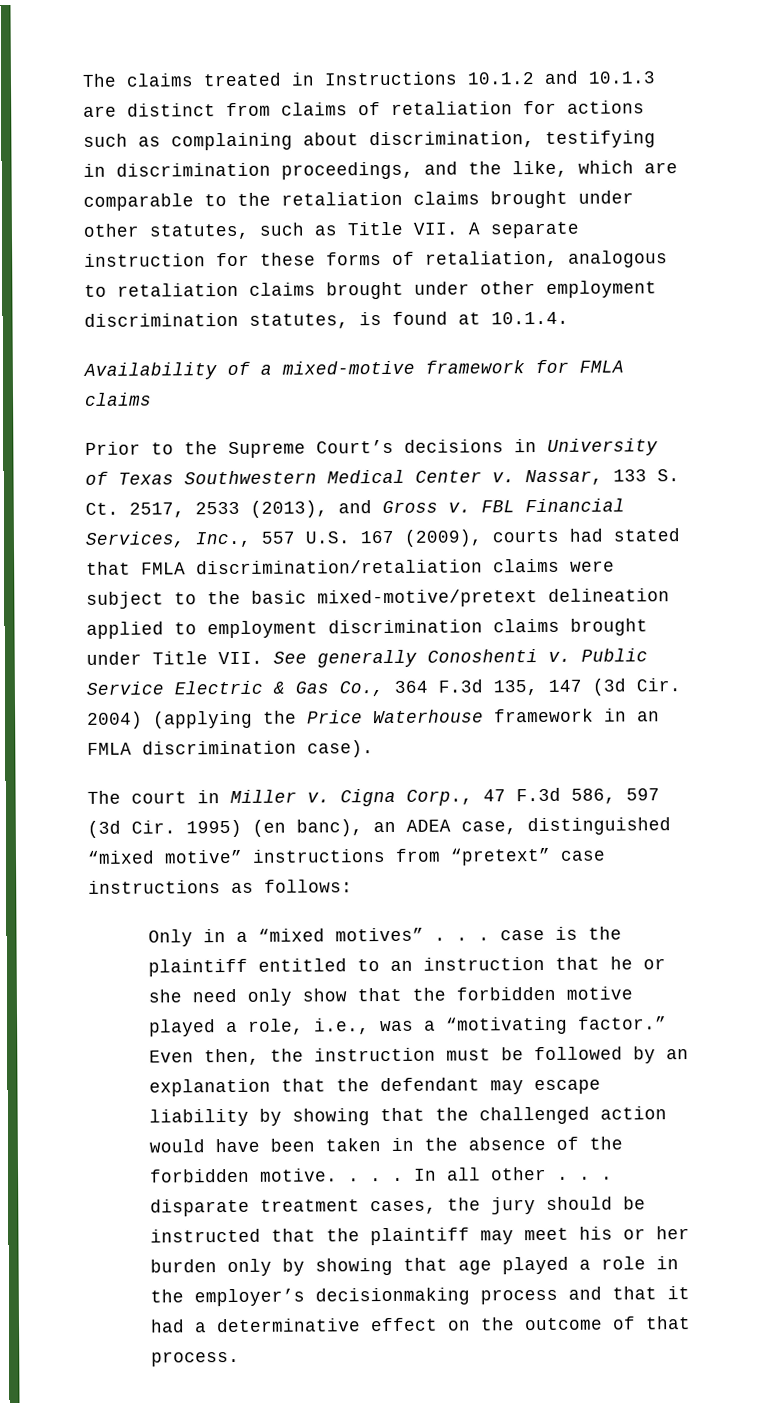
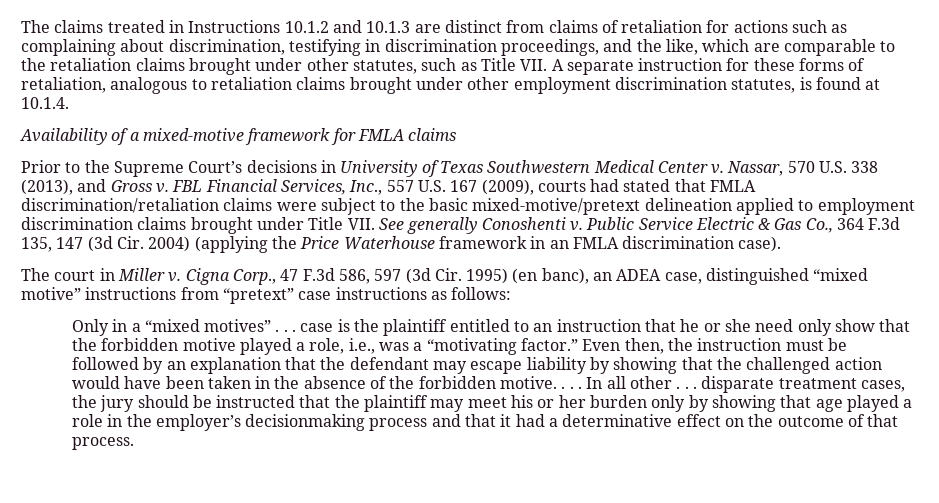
[613,469,680,482] [85,501,240,518] 133 S. Ct. 2517, 2533 -> [787,161,879,173] 570 U.S. 338

